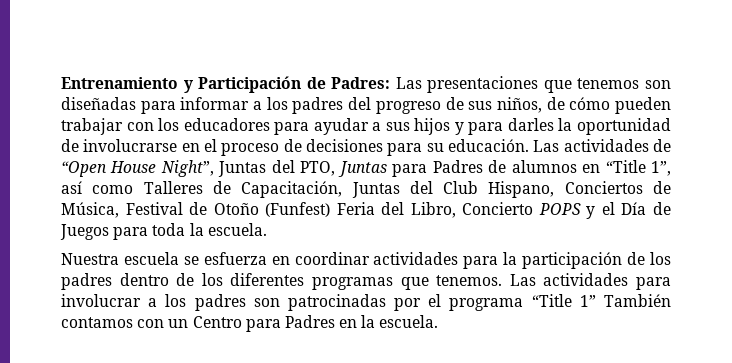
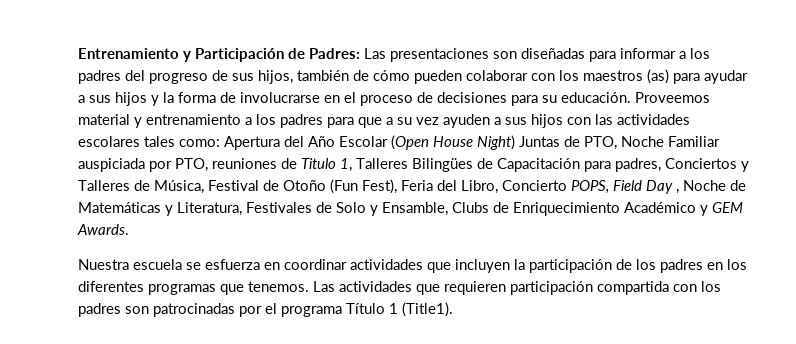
[543,78,640,93] que tenemos -> (489, 55) none
[496,97,542,113] niños, -> [258,70,349,84] hijos, también
[61,118,270,135] trabajar con los educadores -> [466,69,669,84] colaborar con los maestros (as)
[468,118,672,135] para darles la oportunidad -> [163,92,216,103] la forma
[533,139,671,152] [61,160,671,177] [61,181,643,198] Las actividades de “Open House Night”, Juntas del PTO, Juntas para Padres de alumnos en “Title 1”, así como Talleres de Capacitación, Juntas del Club Hispano, Conciertos -> [635,92,710,103] [78,114,690,128] [78,135,720,150] [78,158,749,172] [78,180,130,191] Proveemos material y entrenamiento a los padres para que a su vez ayuden a sus hijos con las actividades escolares tales como: Apertura del Año Escolar (Open House Night) Juntas de PTO, Noche Familiar auspiciada por PTO, reuniones de Titulo 1, Talleres Bilingües de Capacitación para padres, Conciertos y Talleres
[265,202,331,217] (Funfest) -> [330,179,397,194] (Fun Fest),
[538,202,672,219] [60,223,267,240] POPS y el Día de Juegos para toda la escuela. -> [571,180,746,194] [78,202,743,216] [77,224,129,235] POPS, Field Day , Noche de Matemáticas y Literatura, Festivales de Solo y Ensamble, Clubs de Enriquecimiento Académico y GEM Awards.
[463,256,499,269] para -> [427,259,510,273] que incluyen
[119,273,195,286] dentro de -> [707,262,723,270] en
[636,277,672,290] [61,294,158,307] para involucrar a -> [416,281,697,295] que requieren participación compartida con
[531,294,671,307] [61,315,439,332] “Title 1” También contamos con un Centro para Padres en la escuela. -> [346,302,453,317] Título 1 (Title1).

